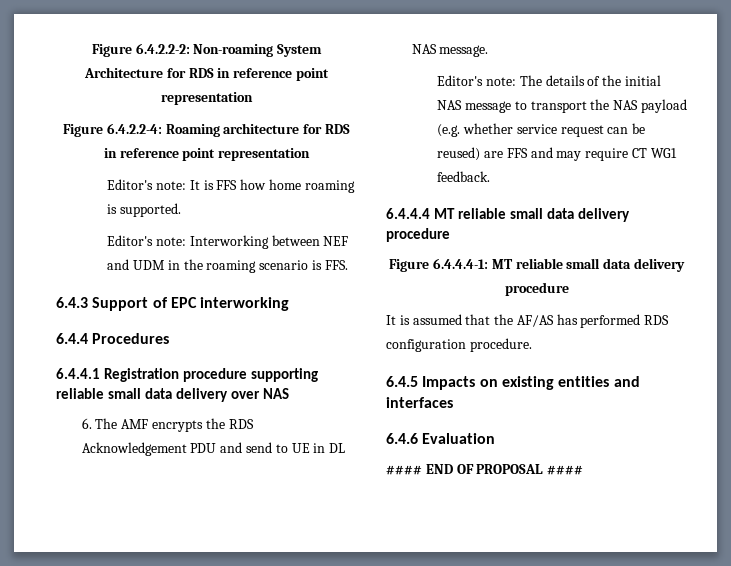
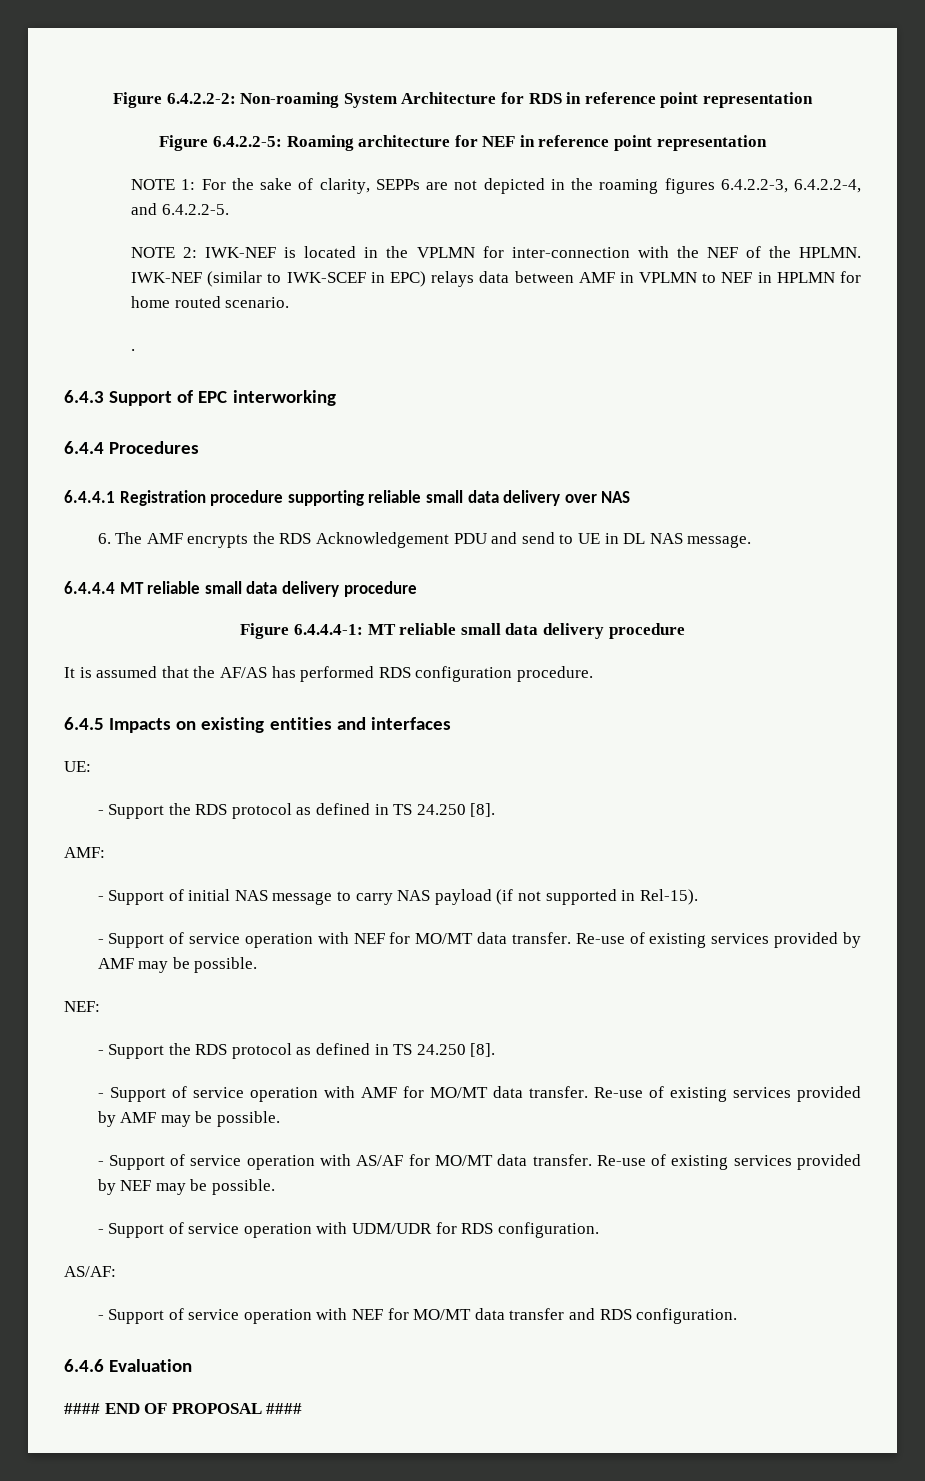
[106,123,162,134] 6.4.2.2-4: -> [212,136,282,147] 6.4.2.2-5:
[324,124,350,134] [103,148,311,161] [107,179,355,193] [107,203,181,217] [107,235,349,249] [107,259,348,273] RDS in reference point representation // Editor's note: It is FFS how home roaming is supported. // Editor's note: Interworking between NEF and UDM in the roaming scenario is FFS. -> [482,135,767,151] [131,178,862,194] [131,203,229,215] [131,246,862,258] [131,271,862,287] [131,296,290,308] [131,349,136,351] NEF in reference point representation // NOTE 1: For the sake of clarity, SEPPs are not depicted in the roaming figures 6.4.2.2-3, 6.4.2.2-4, and 6.4.2.2-5. // NOTE 2: IWK-NEF is located in the VPLMN for inter-connection with the NEF of the HPLMN. IWK-NEF (similar to IWK-SCEF in EPC) relays data between AMF in VPLMN to NEF in HPLMN for home routed scenario. // .
[437,75,661,86] [437,99,687,113] [437,123,646,137] [437,147,677,161] [437,171,491,182] // Editor's note: The details of the initial NAS message to transport the NAS payload (e.g. whether service request can be reused) are FFS and may require CT WG1 feedback. -> (752, 541) none
(453, 402) none -> [64,761,91,772] [97,803,496,819] [64,847,105,858] [97,889,698,905] [97,932,861,948] [97,957,258,973] [64,1001,100,1012] [97,1043,496,1059] [97,1086,862,1102] [97,1111,280,1127] [97,1154,861,1170] [97,1179,275,1195] [97,1222,599,1238] [64,1266,116,1277] [97,1308,738,1324] // UE: // - Support the RDS protocol as defined in TS 24.250 [8]. // AMF: // - Support of initial NAS message to carry NAS payload (if not supported in Rel-15). // - Support of service operation with NEF for MO/MT data transfer. Re-use of existing services provided by AMF may be possible. // NEF: // - Support the RDS protocol as defined in TS 24.250 [8]. // - Support of service operation with AMF for MO/MT data transfer. Re-use of existing services provided by AMF may be possible. // - Support of service operation with AS/AF for MO/MT data transfer. Re-use of existing services provided by NEF may be possible. // - Support of service operation with UDM/UDR for RDS configuration. // AS/AF: // - Support of service operation with NEF for MO/MT data transfer and RDS configuration.

